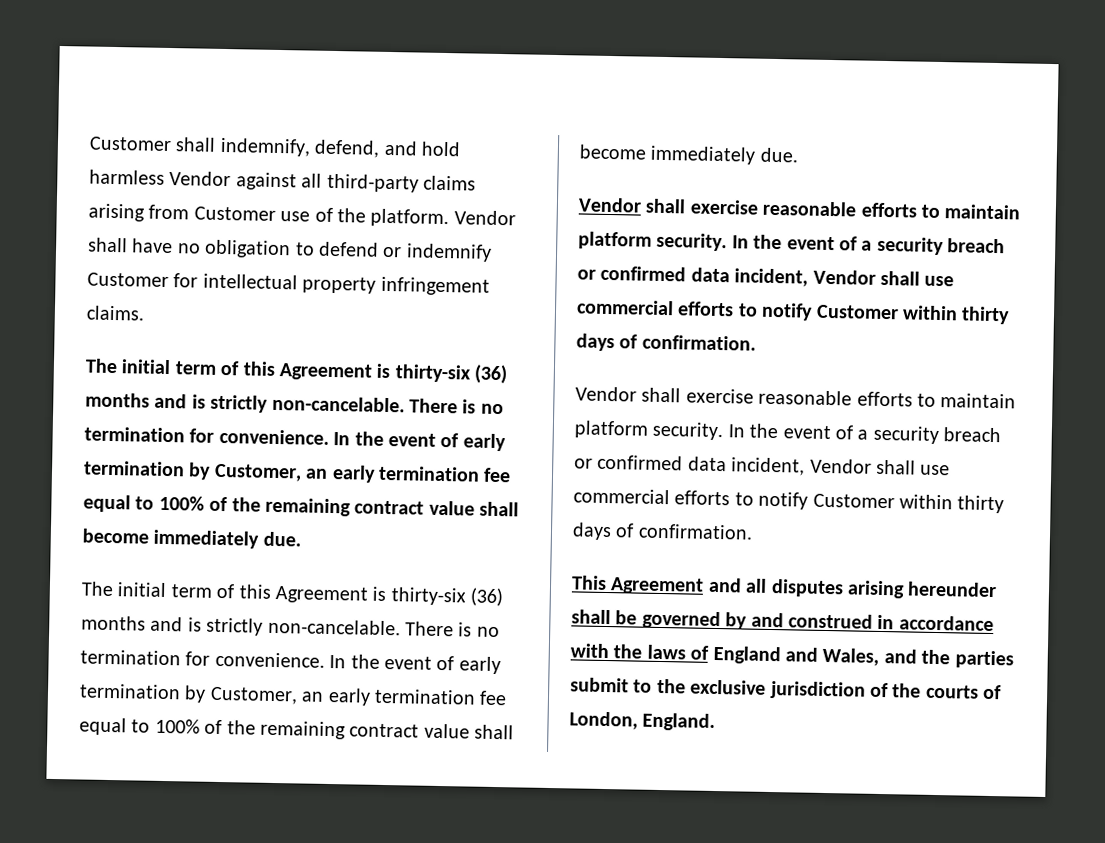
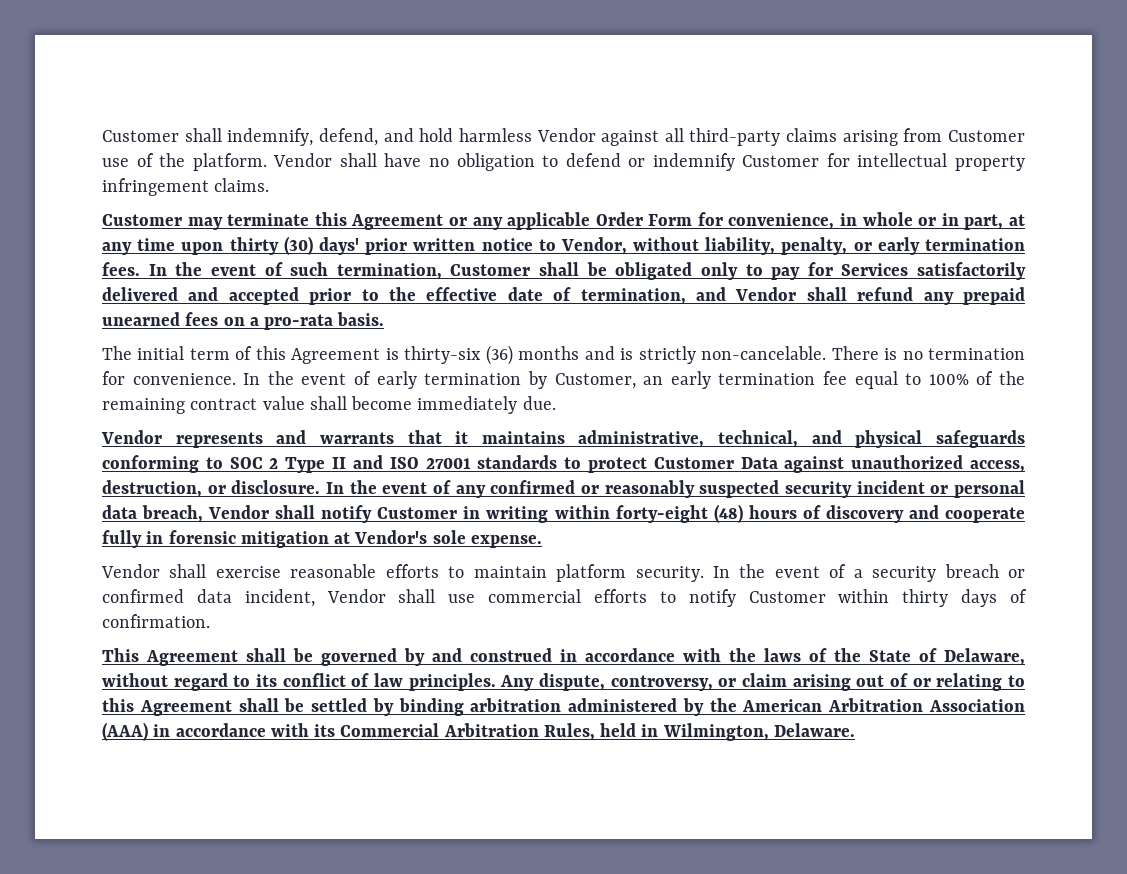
[85,358,509,385] [85,392,504,415] [84,426,506,452] [83,460,512,483] [83,494,520,517] [82,528,301,549] The initial term of this Agreement is thirty-six (36) months and is strictly non-cancelable. There is no termination for convenience. In the event of early termination by Customer, an early termination fee equal to 100% of the remaining contract value shall become immediately due. -> [102,212,1026,230] [102,236,1025,255] [102,262,1026,280] [102,287,1025,305] [102,312,385,330] Customer may terminate this Agreement or any applicable Order Form for convenience, in whole or in part, at any time upon thirty (30) days' prior written notice to Vendor, without liability, penalty, or early termination fees. In the event of such termination, Customer shall be obligated only to pay for Services satisfactorily delivered and accepted prior to the effective date of termination, and Vendor shall refund any prepaid unearned fees on a pro-rata basis.
[645,198,1021,220] [578,231,1006,256] [577,265,955,287] [576,299,1011,325] [576,333,756,352] shall exercise reasonable efforts to maintain platform security. In the event of a security breach or confirmed data incident, Vendor shall use commercial efforts to notify Customer within thirty days of confirmation. -> [175,430,1025,448] [102,455,1025,473] [102,480,1025,498] [102,504,1026,523] [102,530,542,548] represents and warrants that it maintains administrative, technical, and physical safeguards conforming to SOC 2 Type II and ISO 27001 standards to protect Customer Data against unauthorized access, destruction, or disclosure. In the event of any confirmed or reasonably suspected security incident or personal data breach, Vendor shall notify Customer in writing within forty-eight (48) hours of discovery and cooperate fully in forensic mitigation at Vendor's sole expense.
[707,577,998,599] and all disputes arising hereunder -> (238, 658) none
[712,645,1014,669] [570,677,1003,700] [569,711,716,732] England and Wales, and the parties submit to the exclusive jurisdiction of the courts of London, England. -> [834,648,1025,666] [102,673,1025,691] [102,698,1025,716] [102,722,855,741] the State of Delaware, without regard to its conflict of law principles. Any dispute, controversy, or claim arising out of or relating to this Agreement shall be settled by binding arbitration administered by the American Arbitration Association (AAA) in accordance with its Commercial Arbitration Rules, held in Wilmington, Delaware.

